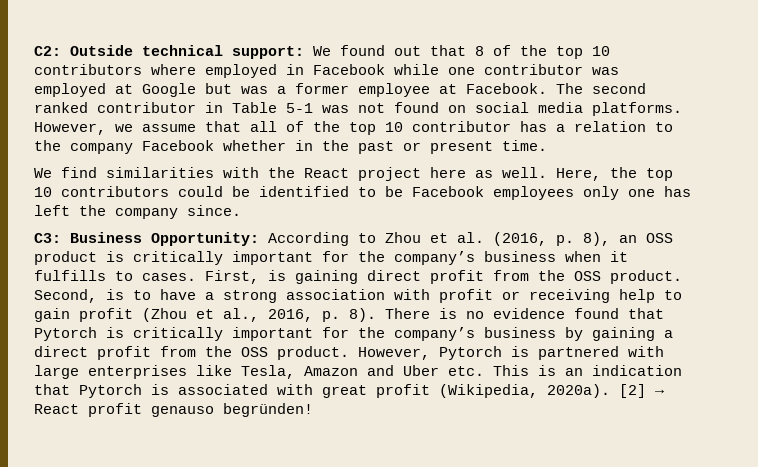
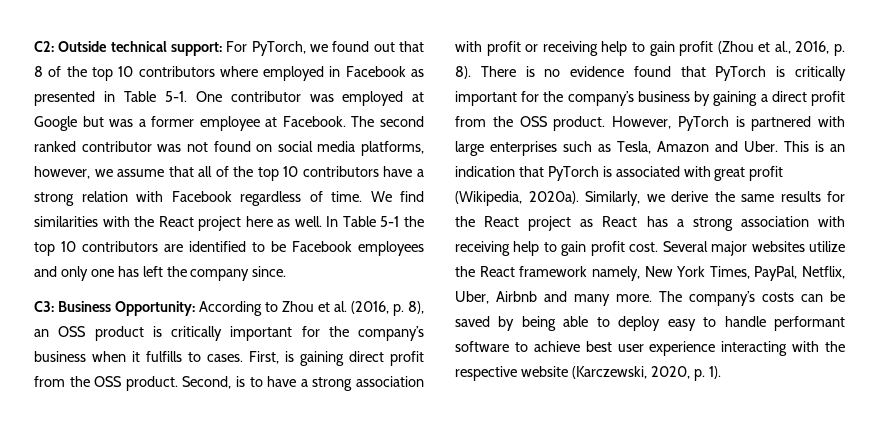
[313,46,331,56] We -> [226,41,328,56] For PyTorch, we
[394,64,475,75] while one -> [411,69,425,77] [34,91,222,106] as presented in Table 5-1. One
[205,102,313,113] in Table 5-1 -> (152, 146) none
[592,102,682,116] [34,122,106,135] platforms. However, -> [361,141,424,156] [34,166,90,179] platforms, however,
[412,121,673,132] [34,140,493,154] contributor has a relation to the company Facebook whether in the past or present -> [302,166,424,177] [34,191,323,206] contributors have a strong relation with Facebook regardless of
(547, 145) // -> (362, 196) none
[556,167,673,181] [34,186,250,197] Here, the top 10 contributors could be -> [326,216,424,227] [34,241,183,256] In Table 5-1 the top 10 contributors are
(574, 193) none -> [34,266,57,277] and
[34,327,97,341] Pytorch -> [715,66,767,81] PyTorch
[439,346,502,360] Pytorch -> [677,116,729,131] PyTorch
[196,365,232,376] like -> [563,141,611,152] such as
[403,365,484,376] Uber etc. -> [744,141,778,152] Uber.
[79,384,142,398] Pytorch -> [547,166,599,181] PyTorch
[619,384,664,398] [34,403,313,417] [2] → React profit genauso begründen! -> [585,191,845,206] [455,216,845,231] [455,241,845,256] [455,266,845,281] [455,291,845,306] [455,316,845,331] [455,341,845,356] [455,366,721,381] Similarly, we derive the same results for the React project as React has a strong association with receiving help to gain profit cost. Several major websites utilize the React framework namely, New York Times, PayPal, Netflix, Uber, Airbnb and many more. The company’s costs can be saved by being able to deploy easy to handle performant software to achieve best user experience interacting with the respective website (Karczewski, 2020, p. 1).

